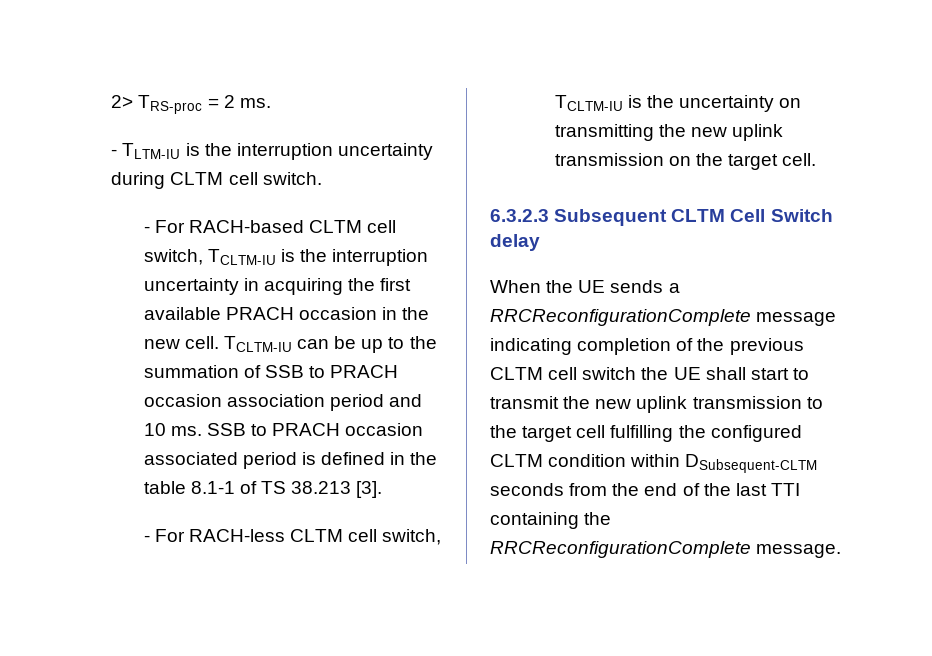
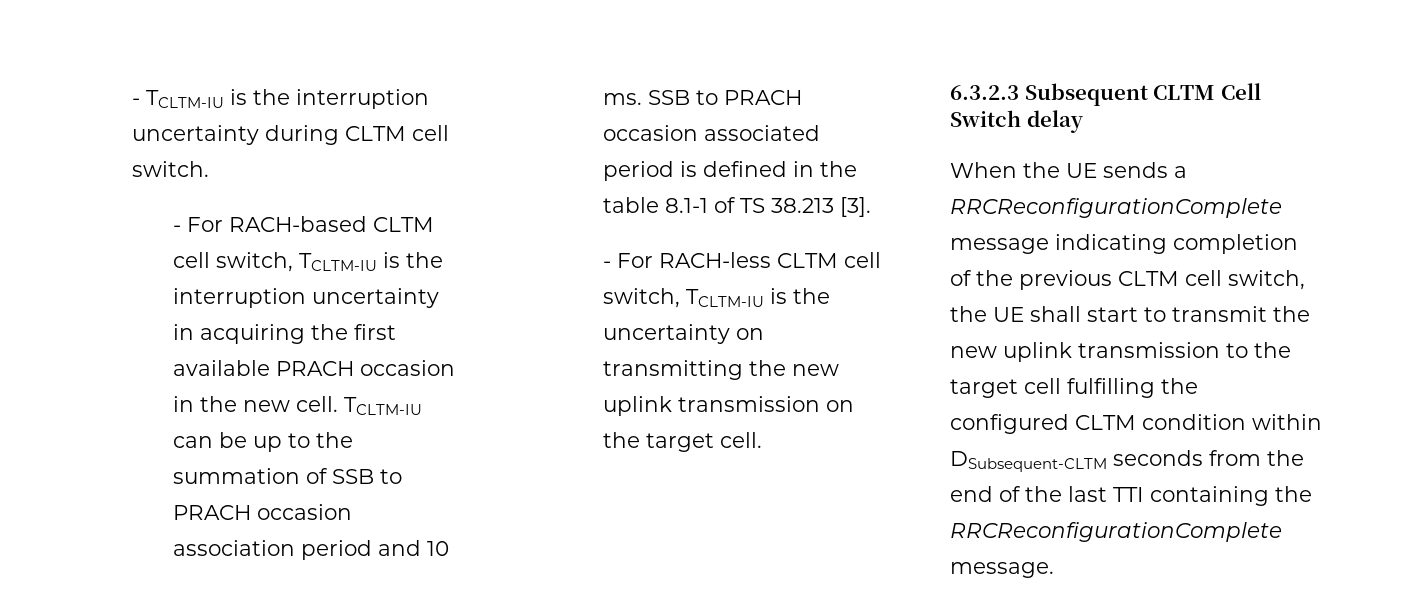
[111,95,271,114] [111,143,181,159] 2> TRS-proc = 2 ms. // - TLTM-IU -> [131,90,224,108] - TCLTM-IU
[582,367,637,380] switch -> [1228,270,1305,290] switch,

